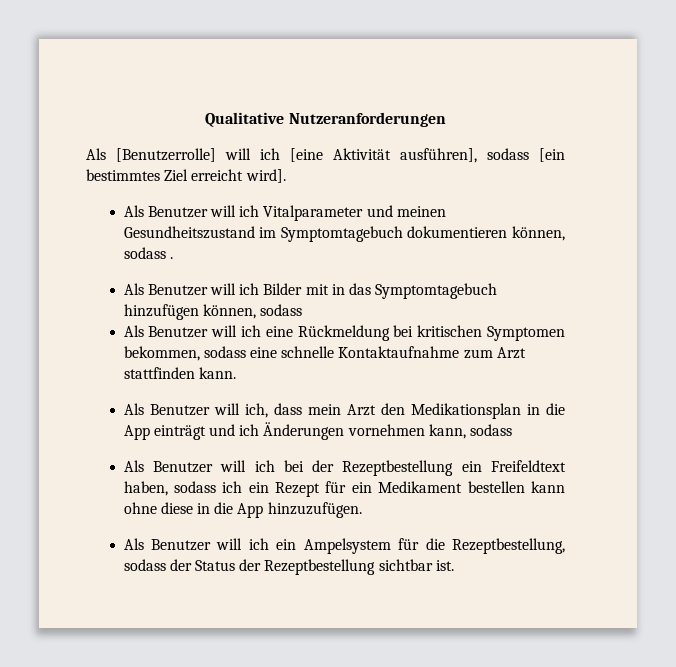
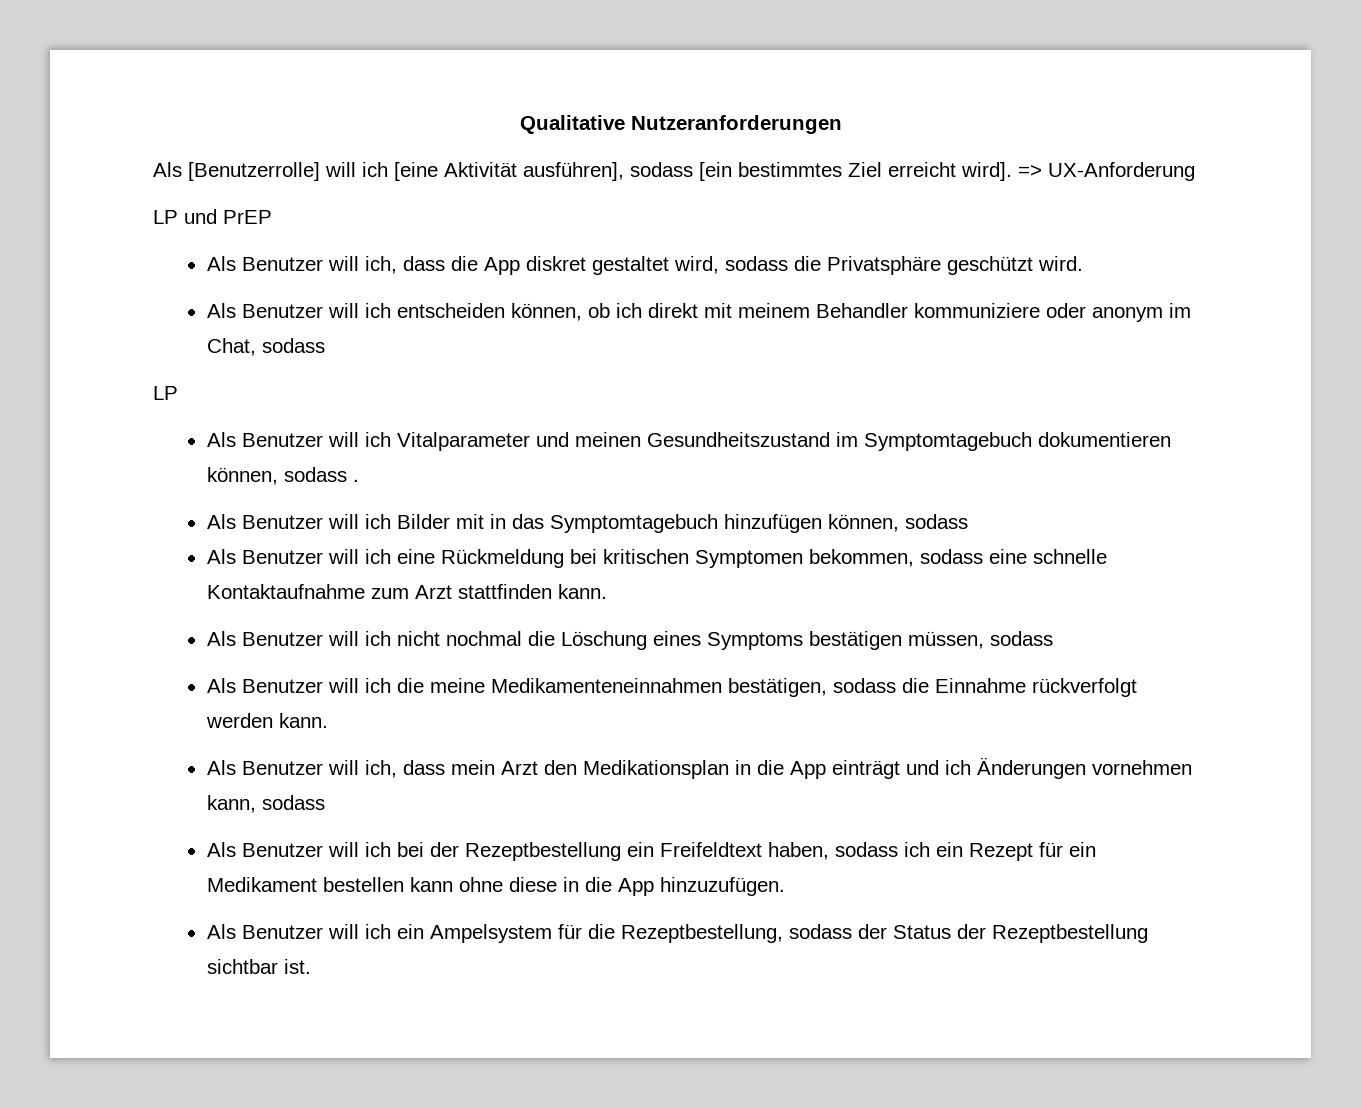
(286, 176) none -> [1018,162,1195,181] [153,209,272,224] [206,256,1083,275] [206,303,1191,322] [206,338,325,356] [153,386,178,400] => UX-Anforderung // LP und PrEP // Als Benutzer will ich, dass die App diskret gestaltet wird, sodass die Privatsphäre geschützt wird. // Als Benutzer will ich entscheiden können, ob ich direkt mit meinem Behandler kommuniziere oder anonym im Chat, sodass // LP
(236, 373) none -> [206,631,1053,650] [206,678,1137,697] [205,713,328,728] // Als Benutzer will ich nicht nochmal die Löschung eines Symptoms bestätigen müssen, sodass // Als Benutzer will ich die meine Medikamenteneinnahmen bestätigen, sodass die Einnahme rückverfolgt werden kann.

